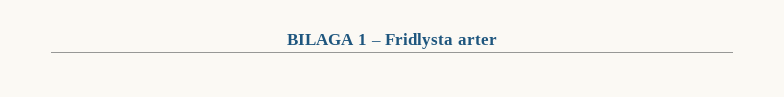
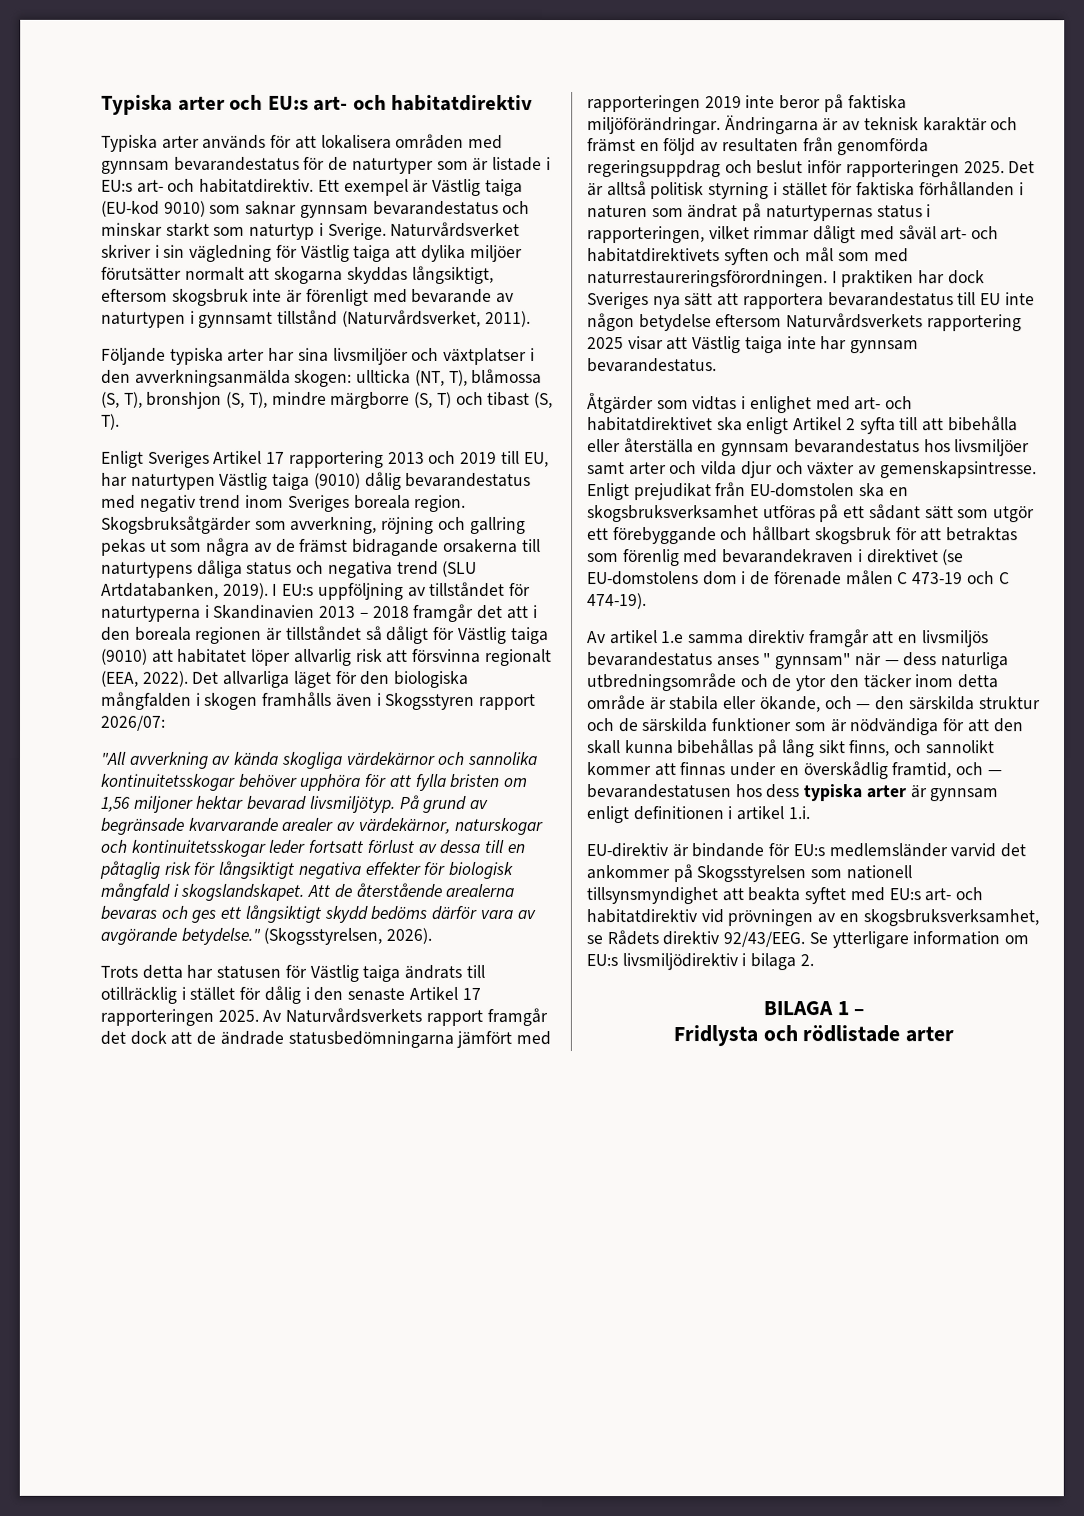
(287, 39) none -> [101,94,534,115] [101,133,504,152] [101,156,551,174] [101,178,523,196] [101,200,531,218] [101,221,521,240] [101,244,523,262] [101,265,494,284] [101,288,515,306] [101,309,531,328] [101,347,535,365] [101,368,543,387] [101,391,553,409] [101,413,120,430] [101,450,549,468] [101,471,532,490] [101,494,467,512] [101,515,526,534] [101,537,541,556] [101,559,478,578] [101,581,532,600] [101,603,538,622] [101,625,549,645] [101,648,552,667] [101,670,470,688] [101,691,537,710] [101,714,166,731] [100,751,539,769] [100,773,528,791] [100,794,489,813] [100,817,543,836] [100,839,525,857] [99,860,514,879] [100,882,515,901] [100,904,536,923] [100,927,433,945] [100,964,485,982] [100,985,481,1004] [100,1007,548,1027] [100,1030,552,1048] [587,94,907,113] [587,115,1019,135] [587,137,930,156] [587,160,1036,178] [587,181,1024,200] [587,203,932,222] [587,225,1000,244] [587,247,909,266] [587,270,985,288] [587,292,1035,310] [587,313,1022,332] [587,336,920,354] [587,358,717,373] [587,393,914,414] [587,416,1018,435] [587,438,1031,457] [587,461,1037,479] [587,482,909,501] [587,504,1036,523] [587,526,1019,545] [587,549,965,567] [587,570,1010,586] [587,593,647,610] [587,629,989,648] [587,652,1010,670] [587,673,1000,692] [587,695,1041,713] [587,718,1024,736] [587,739,995,758] [586,761,1002,780] [586,784,999,802] [586,806,810,824] [586,843,1027,858] [586,864,912,883] [586,887,984,905] [586,909,1039,927] [586,930,1030,949] [586,953,814,971] Typiska arter och EU:s art- och habitatdirektiv // Typiska arter används för att lokalisera områden med gynnsam bevarandestatus för de naturtyper som är listade i EU:s art- och habitatdirektiv. Ett exempel är Västlig taiga (EU-kod 9010) som saknar gynnsam bevarandestatus och minskar starkt som naturtyp i Sverige. Naturvårdsverket skriver i sin vägledning för Västlig taiga att dylika miljöer förutsätter normalt att skogarna skyddas långsiktigt, eftersom skogsbruk inte är förenligt med bevarande av naturtypen i gynnsamt tillstånd (Naturvårdsverket, 2011). // Följande typiska arter har sina livsmiljöer och växtplatser i den avverkningsanmälda skogen: ullticka (NT, T), blåmossa (S, T), bronshjon (S, T), mindre märgborre (S, T) och tibast (S, T). // Enligt Sveriges Artikel 17 rapportering 2013 och 2019 till EU, har naturtypen Västlig taiga (9010) dålig bevarandestatus med negativ trend inom Sveriges boreala region. Skogsbruksåtgärder som avverkning, röjning och gallring pekas ut som några av de främst bidragande orsakerna till naturtypens dåliga status och negativa trend (SLU Artdatabanken, 2019). I EU:s uppföljning av tillståndet för naturtyperna i Skandinavien 2013 – 2018 framgår det att i den boreala regionen är tillståndet så dåligt för Västlig taiga (9010) att habitatet löper allvarlig risk att försvinna regionalt (EEA, 2022). Det allvarliga läget för den biologiska mångfalden i skogen framhålls även i Skogsstyren rapport 2026/07: // "All avverkning av kända skogliga värdekärnor och sannolika kontinuitetsskogar behöver upphöra för att fylla bristen om 1,56 miljoner hektar bevarad livsmiljötyp. På grund av begränsade kvarvarande arealer av värdekärnor, naturskogar och kontinuitetsskogar leder fortsatt förlust av dessa till en påtaglig risk för långsiktigt negativa effekter för biologisk mångfald i skogslandskapet. Att de återstående arealerna bevaras och ges ett långsiktigt skydd bedöms därför vara av avgörande betydelse." (Skogsstyrelsen, 2026). // Trots detta har statusen för Västlig taiga ändrats till otillräcklig i stället för dålig i den senaste Artikel 17 rapporteringen 2025. Av Naturvårdsverkets rapport framgår det dock att de ändrade statusbedömningarna jämfört med rapporteringen 2019 inte beror på faktiska miljöförändringar. Ändringarna är av teknisk karaktär och främst en följd av resultaten från genomförda regeringsuppdrag och beslut inför rapporteringen 2025. Det är alltså politisk styrning i stället för faktiska förhållanden i naturen som ändrat på naturtypernas status i rapporteringen, vilket rimmar dåligt med såväl art- och habitatdirektivets syften och mål som med naturrestaureringsförordningen. I praktiken har dock Sveriges nya sätt att rapportera bevarandestatus till EU inte någon betydelse eftersom Naturvårdsverkets rapportering 2025 visar att Västlig taiga inte har gynnsam bevarandestatus. // Åtgärder som vidtas i enlighet med art- och habitatdirektivet ska enligt Artikel 2 syfta till att bibehålla eller återställa en gynnsam bevarandestatus hos livsmiljöer samt arter och vilda djur och växter av gemenskapsintresse. Enligt prejudikat från EU-domstolen ska en skogsbruksverksamhet utföras på ett sådant sätt som utgör ett förebyggande och hållbart skogsbruk för att betraktas som förenlig med bevarandekraven i direktivet (se EU-domstolens dom i de förenade målen C 473-19 och C 474-19). // Av artikel 1.e samma direktiv framgår att en livsmiljös bevarandestatus anses " gynnsam" när — dess naturliga utbredningsområde och de ytor den täcker inom detta område är stabila eller ökande, och — den särskilda struktur och de särskilda funktioner som är nödvändiga för att den skall kunna bibehållas på lång sikt finns, och sannolikt kommer att finnas under en överskådlig framtid, och — bevarandestatusen hos dess typiska arter är gynnsam enligt definitionen i artikel 1.i. // EU-direktiv är bindande för EU:s medlemsländer varvid det ankommer på Skogsstyrelsen som nationell tillsynsmyndighet att beakta syftet med EU:s art- och habitatdirektiv vid prövningen av en skogsbruksverksamhet, se Rådets direktiv 92/43/EEG. Se ytterligare information om EU:s livsmiljödirektiv i bilaga 2. //
[385,33,454,49] Fridlysta -> [672,1025,901,1047] // Fridlysta och rödlistade

